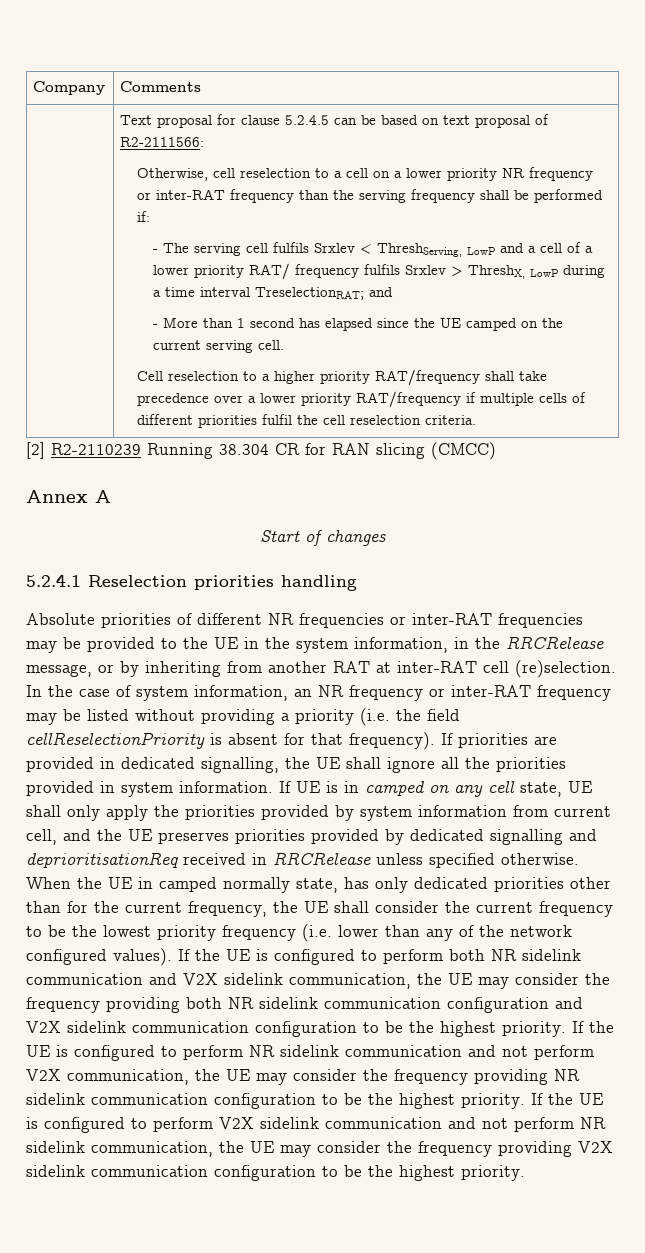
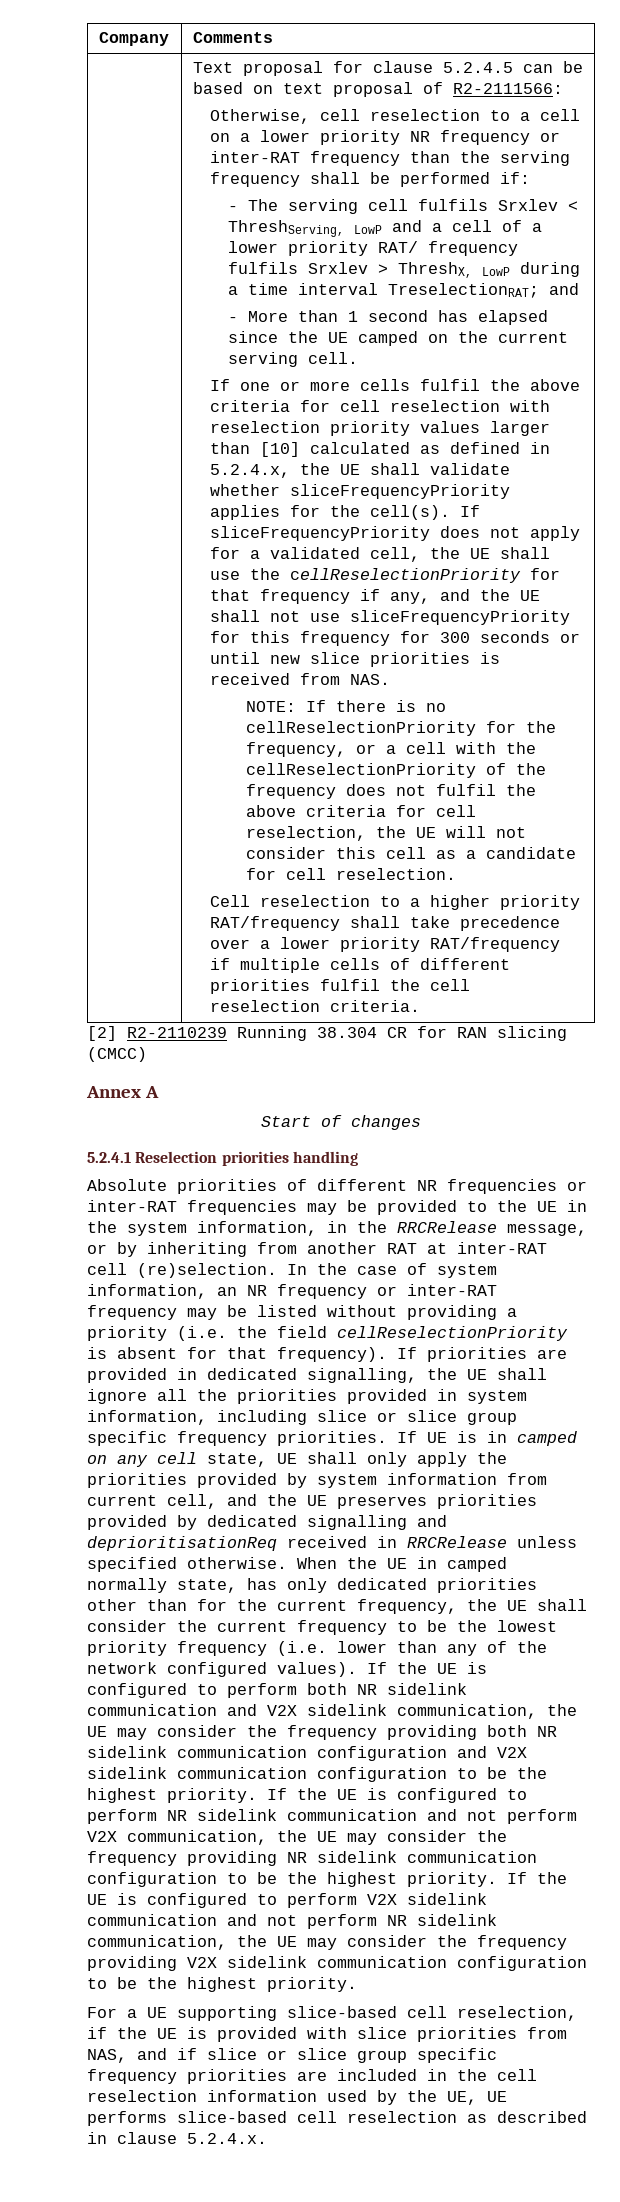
(284, 345) none -> [210,379,581,391] [210,400,551,412] [210,421,551,436] [210,442,551,457] [210,463,511,478] [210,484,511,499] [210,505,481,520] [210,526,581,541] [210,547,551,562] [210,568,561,583] [210,589,541,604] [210,610,571,625] [210,631,581,646] [210,652,501,667] [210,673,391,685] [245,700,446,712] [245,721,556,736] [245,742,536,757] [245,763,546,778] [245,784,536,799] [245,805,476,817] [245,826,526,841] [245,847,576,859] [245,868,456,880] // If one or more cells fulfil the above criteria for cell reselection with reselection priority values larger than [10] calculated as defined in 5.2.4.x, the UE shall validate whether sliceFrequencyPriority applies for the cell(s). If sliceFrequencyPriority does not apply for a validated cell, the UE shall use the cellReselectionPriority for that frequency if any, and the UE shall not use sliceFrequencyPriority for this frequency for 300 seconds or until new slice priorities is received from NAS. // NOTE: If there is no cellReselectionPriority for the frequency, or a cell with the cellReselectionPriority of the frequency does not fulfil the above criteria for cell reselection, the UE will not consider this cell as a candidate for cell reselection.
[179,781,273,793] information. -> [87,1410,517,1425] [87,1431,387,1446] information, including slice or slice group specific frequency priorities.
(525, 1173) none -> [87,2006,577,2021] [87,2027,567,2042] [87,2048,497,2063] [87,2069,537,2084] [87,2090,507,2105] [87,2111,587,2126] [87,2132,267,2144] // For a UE supporting slice-based cell reselection, if the UE is provided with slice priorities from NAS, and if slice or slice group specific frequency priorities are included in the cell reselection information used by the UE, UE performs slice-based cell reselection as described in clause 5.2.4.x.

